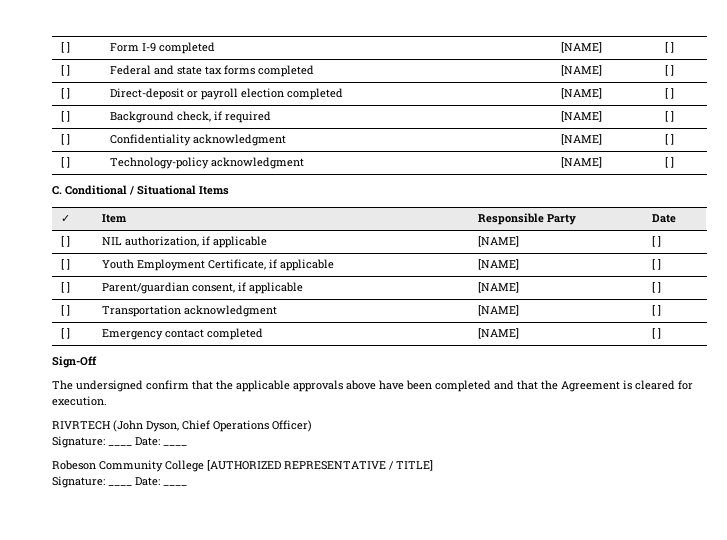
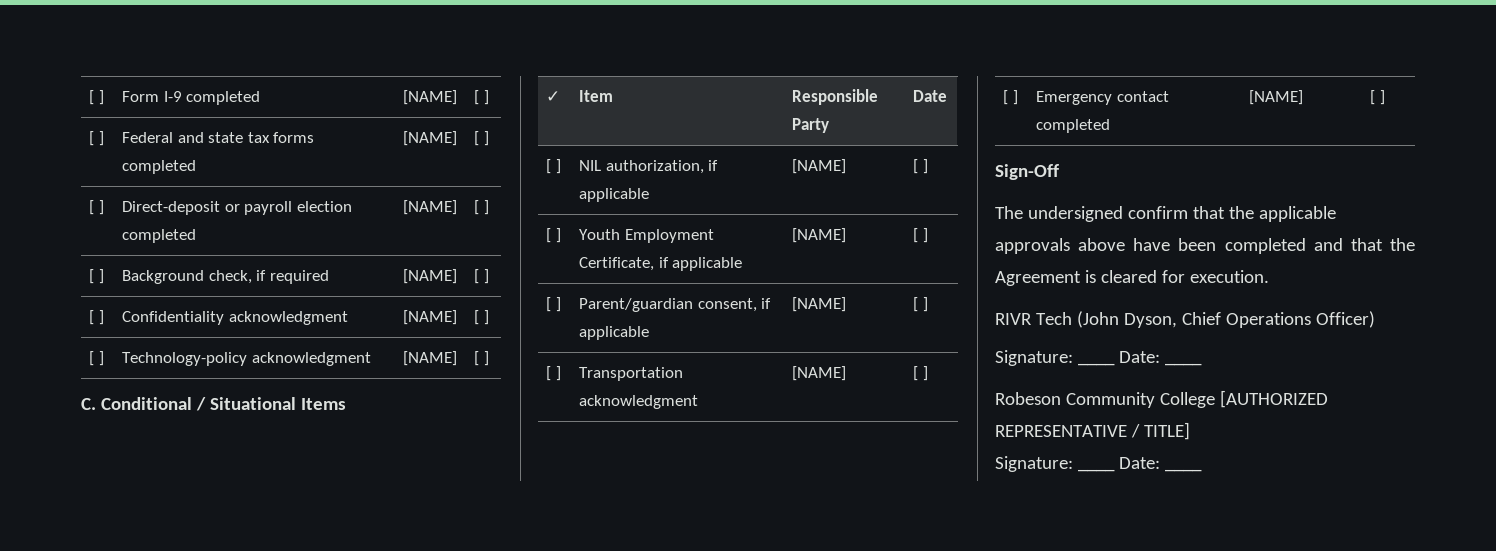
[52,421,111,430] RIVRTECH -> [995,312,1072,325] RIVR Tech

